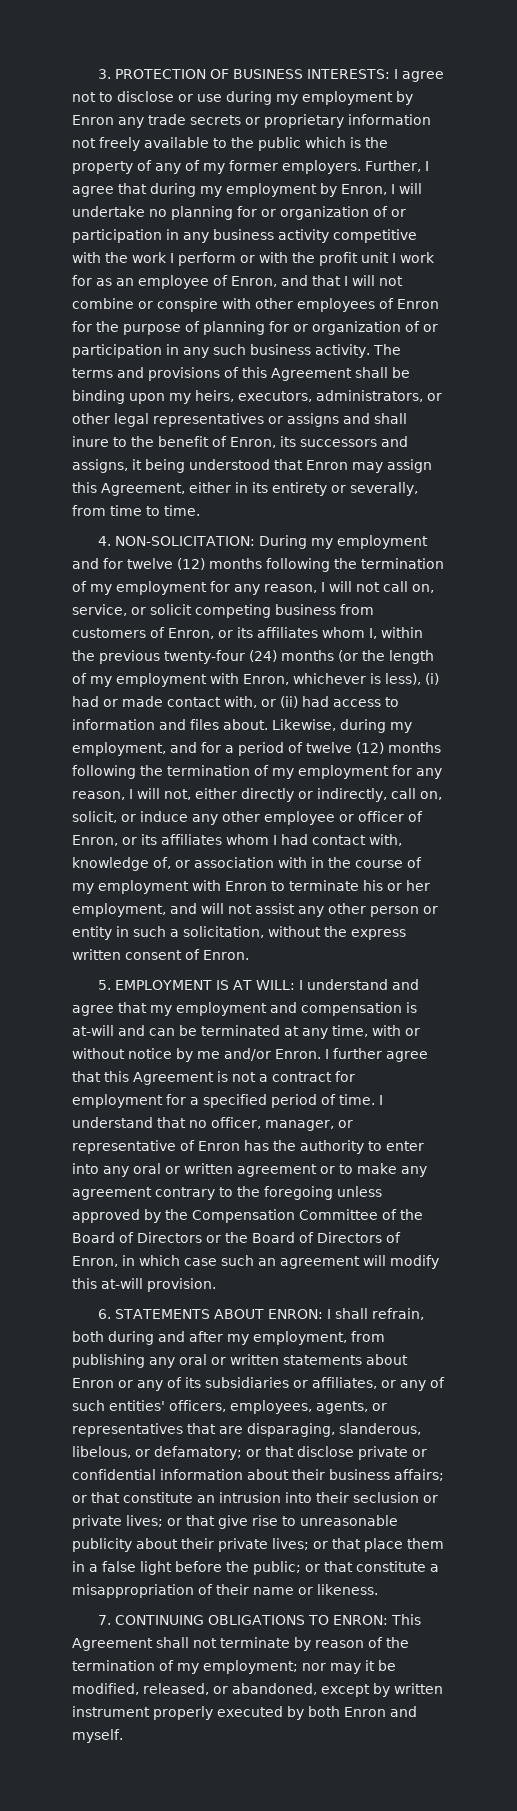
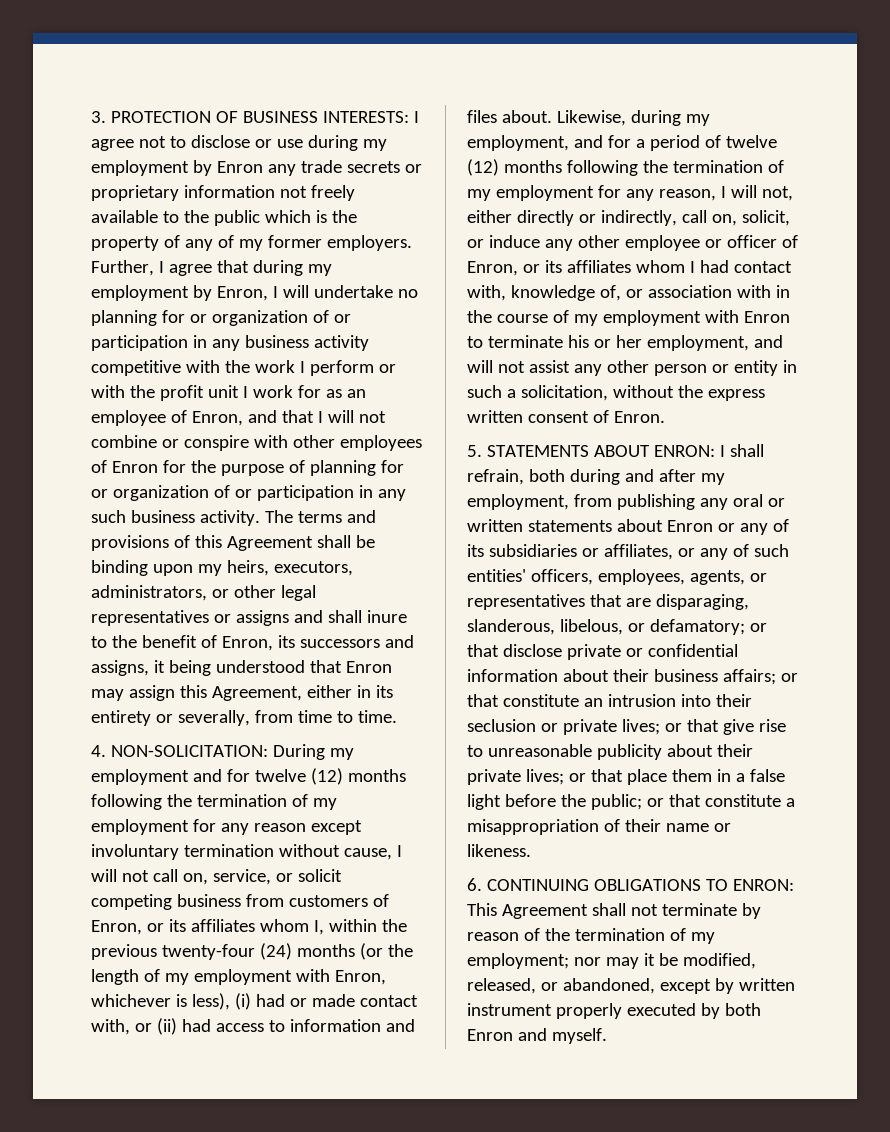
[264,584,317,593] reason, -> [253,820,362,835] [91,844,392,860] reason except involuntary termination without cause,
[115,979,420,990] [72,1002,417,1016] [72,1025,420,1039] [72,1048,428,1062] [72,1071,355,1085] [72,1094,383,1108] [72,1117,353,1131] [72,1140,424,1154] [72,1163,427,1177] [72,1186,382,1200] [72,1209,423,1223] [72,1232,401,1243] [72,1255,439,1269] [72,1278,216,1292] [98,1309,112,1319] EMPLOYMENT IS AT WILL: I understand and agree that my employment and compensation is at-will and can be terminated at any time, with or without notice by me and/or Enron. I further agree that this Agreement is not a contract for employment for a specified period of time. I understand that no officer, manager, or representative of Enron has the authority to enter into any oral or written agreement or to make any agreement contrary to the foregoing unless approved by the Compensation Committee of the Board of Directors or the Board of Directors of Enron, in which case such an agreement will modify this at-will provision. // 6. -> (482, 451) none
[98,1615,112,1625] 7. -> [467,878,482,891] 6.

